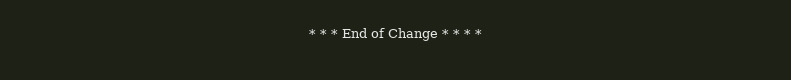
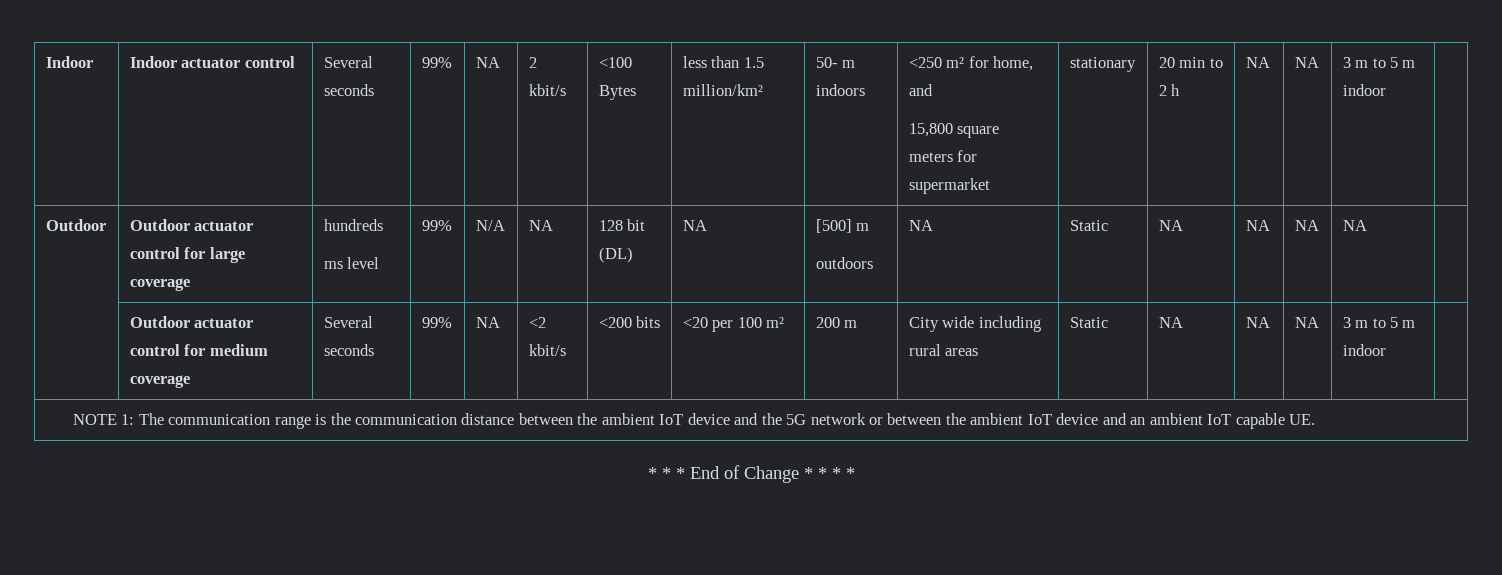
(309, 33) none -> [45,56,93,68] [129,56,295,68] [323,56,373,68] [323,84,374,96] [421,57,452,68] [475,57,500,68] [528,57,537,68] [528,84,566,96] [598,57,632,68] [598,85,636,100] [682,56,764,68] [682,84,763,96] [815,57,856,68] [815,84,865,96] [908,56,1034,71] [908,84,933,96] [908,123,1000,138] [908,150,978,162] [908,178,990,194] [1069,57,1136,72] [1158,57,1223,68] [1158,84,1181,96] [1245,57,1270,68] [1294,57,1319,68] [1342,57,1416,68] [1342,84,1386,96] [45,219,106,231] [129,219,254,231] [129,247,245,263] [129,278,190,291] [323,219,383,231] [323,257,380,269] [421,220,452,231] [475,220,505,231] [528,220,553,231] [598,219,646,231] [598,247,633,263] [682,220,707,231] [815,219,870,233] [815,257,873,269] [908,220,933,231] [1069,220,1108,231] [1158,220,1183,231] [1245,220,1270,231] [1294,220,1319,231] [1342,220,1367,231] [129,316,254,328] [129,344,268,356] [129,375,190,388] [323,316,373,328] [323,344,374,356] [421,317,452,328] [475,317,500,328] [528,317,546,328] [528,344,566,356] [598,316,661,328] [682,317,785,332] [815,317,858,328] [908,316,1041,332] [908,344,979,356] [1069,317,1108,328] [1158,317,1183,328] [1245,317,1270,328] [1294,317,1319,328] [1342,317,1416,328] [1342,344,1386,356] [72,413,1316,429] Indoor | Indoor actuator control | Several seconds | 99% | NA | 2 kbit/s | <100 Bytes | less than 1.5 million/km² | 50- m indoors | <250 m² for home, and // 15,800 square meters for supermarket | stationary | 20 min to 2 h | NA | NA | 3 m to 5 m indoor | // Outdoor | Outdoor actuator control for large coverage | hundreds // ms level | 99% | N/A | NA | 128 bit (DL) | NA | [500] m // outdoors | NA | Static | NA | NA | NA | NA | // | Outdoor actuator control for medium coverage | Several seconds | 99% | NA | <2 kbit/s | <200 bits | <20 per 100 m² | 200 m | City wide including rural areas | Static | NA | NA | NA | 3 m to 5 m indoor | // NOTE 1: The communication range is the communication distance between the ambient IoT device and the 5G network or between the ambient IoT device and an ambient IoT capable UE. //

